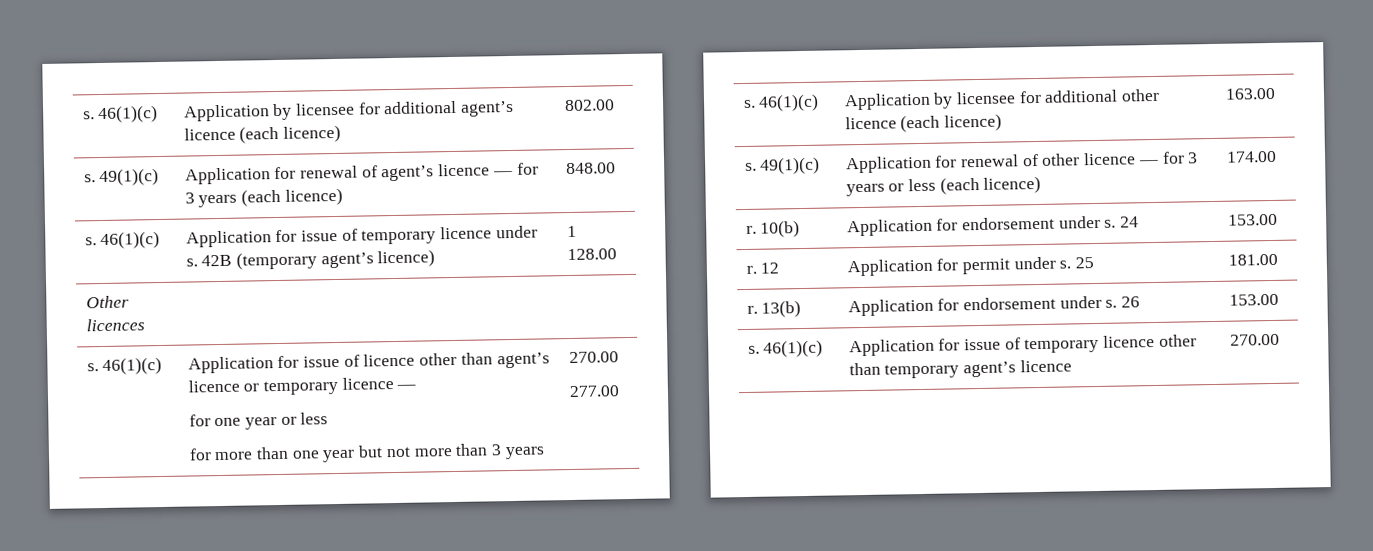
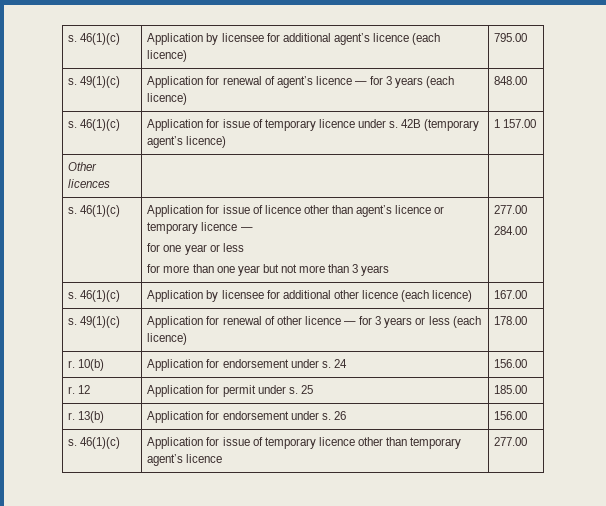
[563,99,615,112] 802.00 -> [494,33,528,42] 795.00
[566,248,617,261] 128.00 -> [503,119,537,128] 157.00
[568,351,619,364] [568,385,620,398] 270.00 // 277.00 -> [494,205,528,214] [494,226,528,235] 277.00 // 284.00
[1224,87,1276,100] 163.00 -> [494,290,528,299] 167.00
[1225,150,1277,163] 174.00 -> [494,316,528,325] 178.00
[1227,213,1278,226] 153.00 -> [494,359,528,368] 156.00
[1227,253,1278,266] 181.00 -> [494,385,528,394] 185.00
[1228,293,1279,306] 153.00 -> [494,411,528,420] 156.00
[1229,333,1280,346] 270.00 -> [494,437,528,446] 277.00

